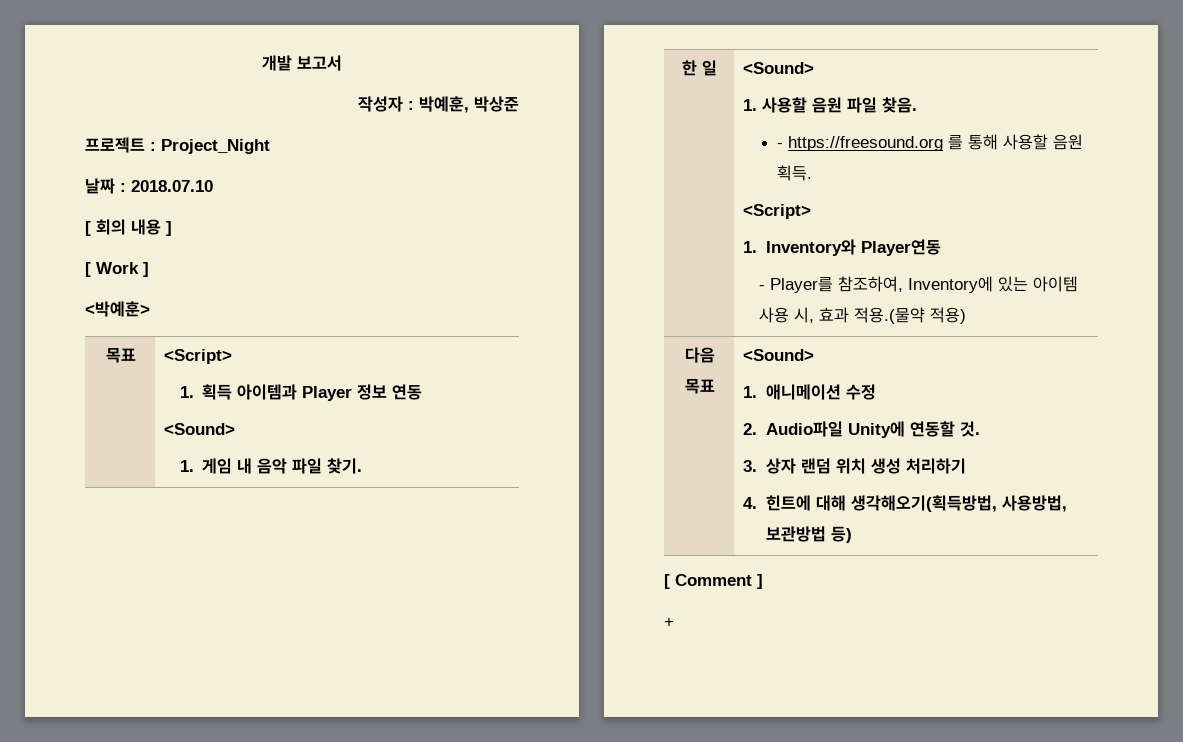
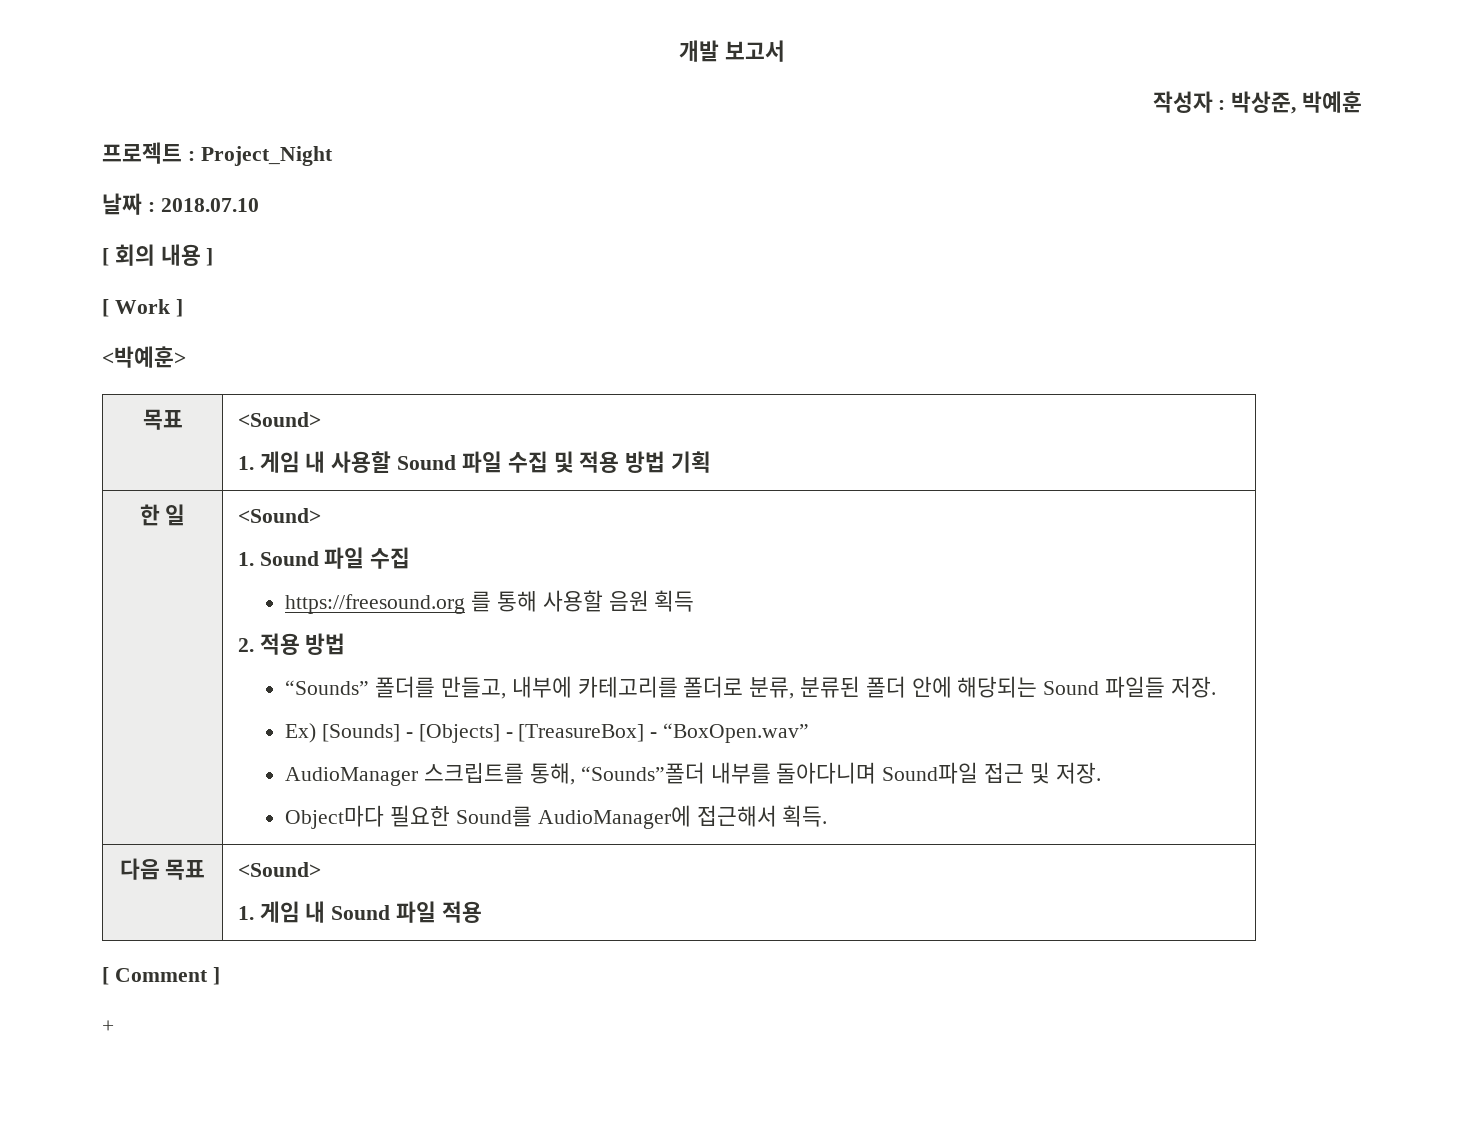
[419,96,519,113] 박예훈, 박상준 -> [1231,91,1363,114] 박상준, 박예훈
[164,349,233,364] [179,384,423,401] [164,423,236,435] [179,458,363,474] <Script> // 1. 획득 아이템과 Player 정보 연동 // <Sound> // 1. 게임 내 음악 파일 찾기. -> [237,412,321,427] [237,451,711,473] <Sound> // 1. 게임 내 사용할 Sound 파일 수집 및 적용 방법 기획
[762,97,918,113] [777,143,784,148] 사용할 음원 파일 찾음. // - -> [259,547,411,569] Sound 파일 수집 //
[777,165,813,181] [743,204,812,219] [743,239,941,256] [758,276,1078,293] [758,307,966,324] [684,347,715,363] [684,379,715,394] [743,349,815,361] [743,384,876,400] [743,421,980,438] [743,458,966,474] [743,495,1067,512] [765,526,852,543] 획득. // <Script> // 1. Inventory와 Player연동 // - Player를 참조하여, Inventory에 있는 아이템 사용 시, 효과 적용.(물약 적용) // 다음 목표 | <Sound> // 1. 애니메이션 수정 // 2. Audio파일 Unity에 연동할 것. // 3. 상자 랜덤 위치 생성 처리하기 // 4. 힌트에 대해 생각해오기(획득방법, 사용방법, 보관방법 등) -> [654,590,695,612] [237,633,346,655] [285,676,1216,699] [285,723,809,743] [285,762,1101,786] [285,805,828,829] [119,858,206,880] [237,862,321,877] [237,901,482,923] 획득 // 2. 적용 방법 // “Sounds” 폴더를 만들고, 내부에 카테고리를 폴더로 분류, 분류된 폴더 안에 해당되는 Sound 파일들 저장. // Ex) [Sounds] - [Objects] - [TreasureBox] - “BoxOpen.wav” // AudioManager 스크립트를 통해, “Sounds”폴더 내부를 돌아다니며 Sound파일 접근 및 저장. // Object마다 필요한 Sound를 AudioManager에 접근해서 획득. // 다음 목표 | <Sound> // 1. 게임 내 Sound 파일 적용

